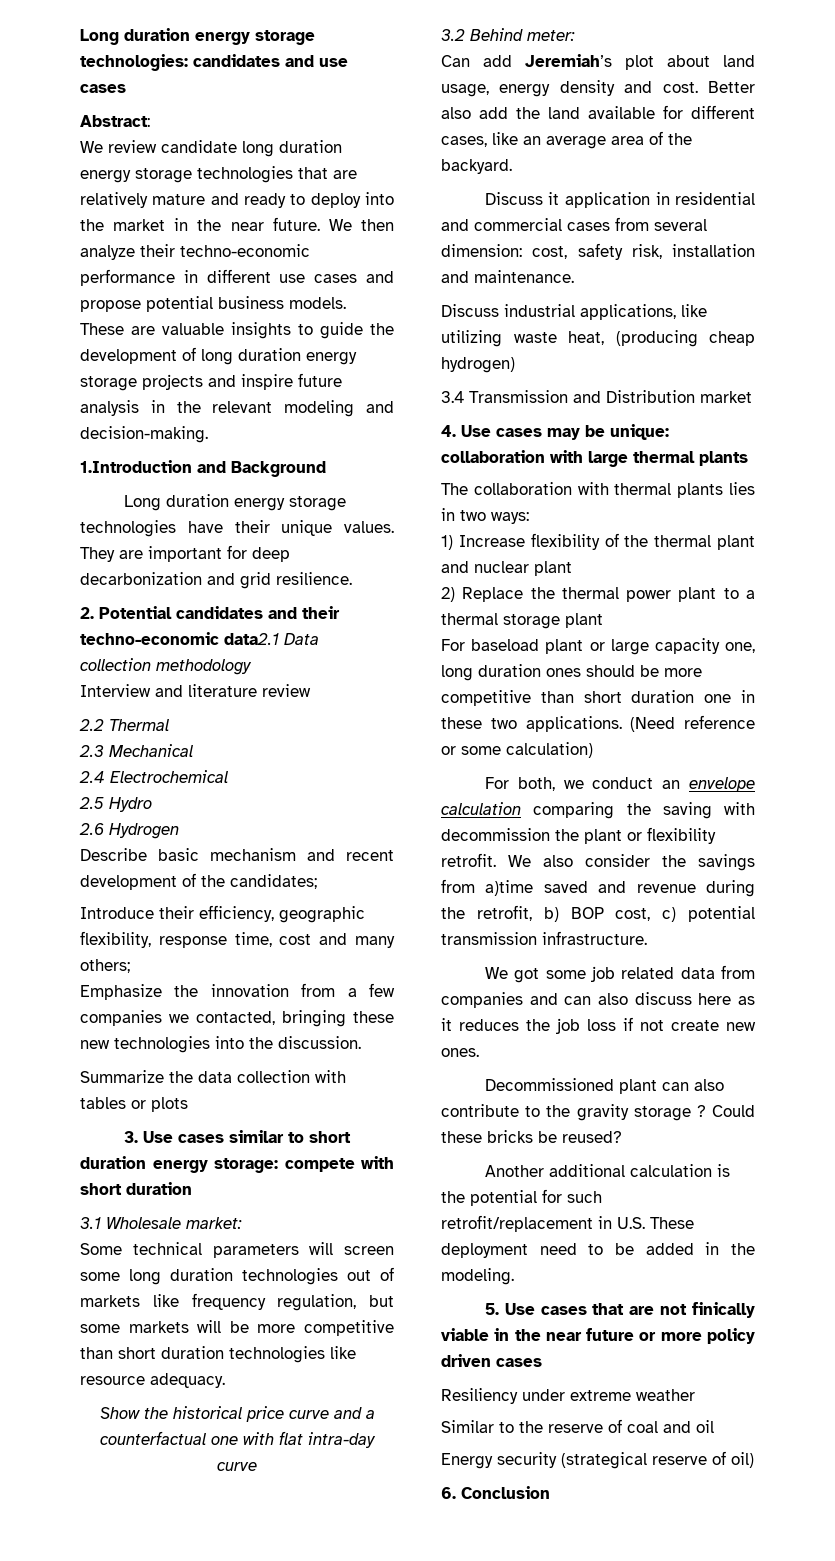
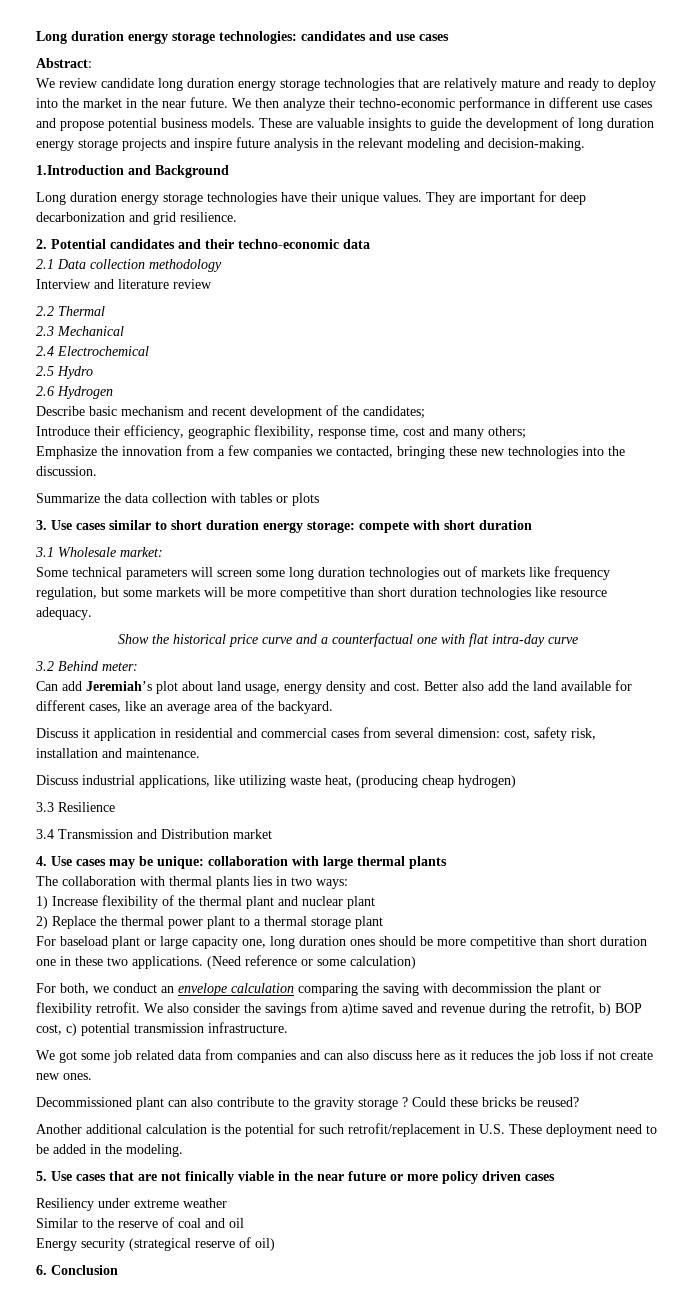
[224,633,279,645] data2.1 -> [343,239,370,249] [36,259,54,269] data // 2.1
(515, 365) none -> [36,802,115,812] // 3.3 Resilience

